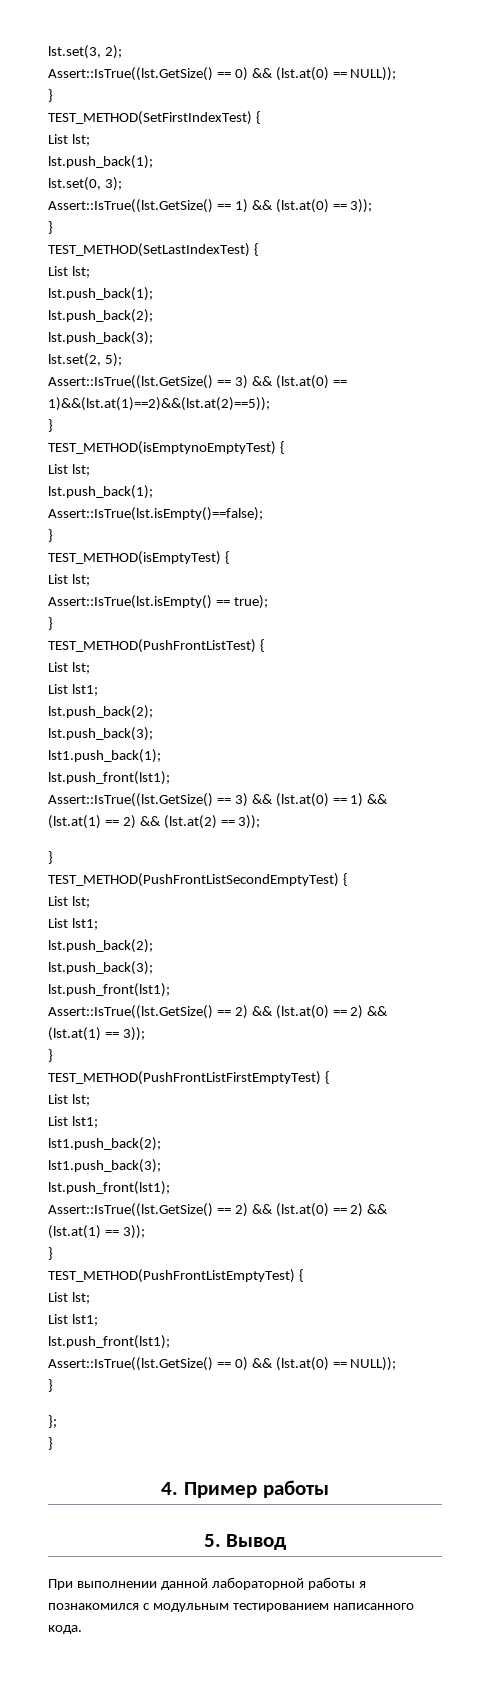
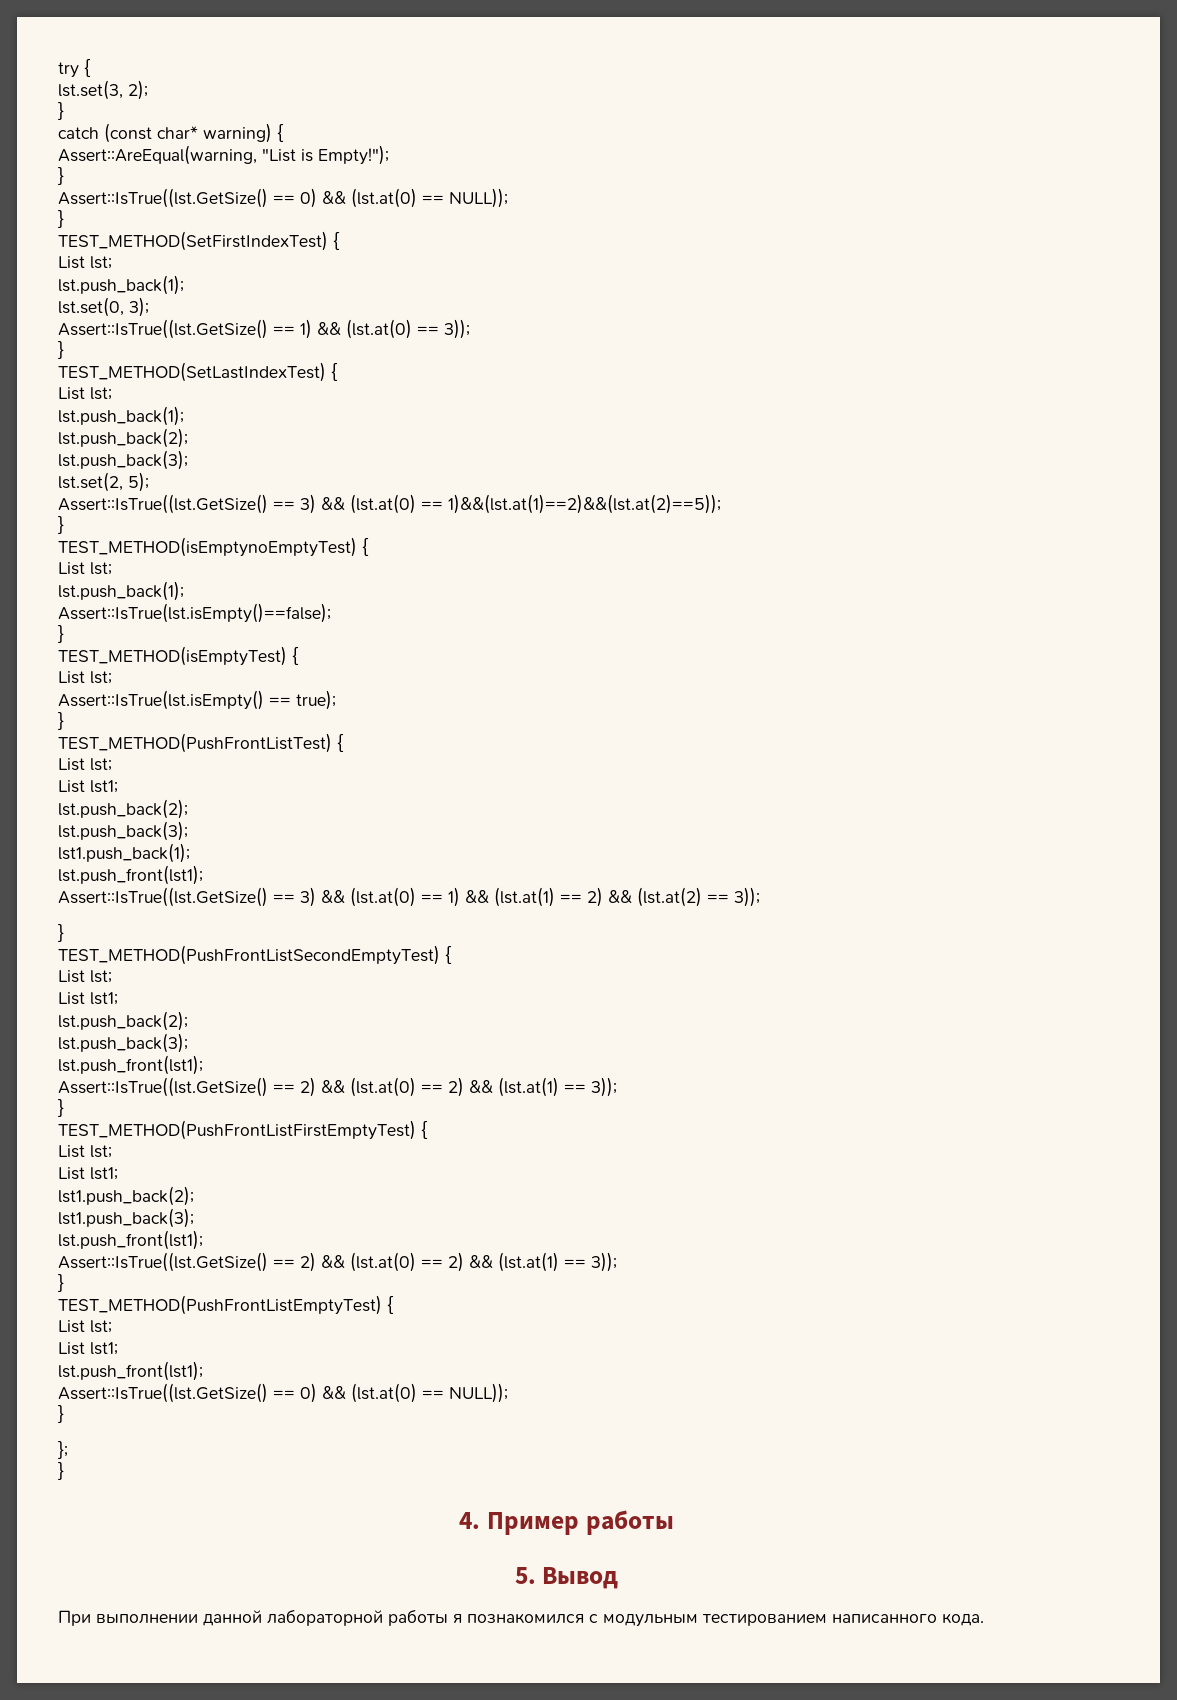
(48, 52) none -> [58,59,91,78] try { //
(122, 52) none -> [58,102,64,120] [58,123,284,143] [58,145,389,165] [58,167,64,185] // } // catch (const char* warning) { // Assert::AreEqual(warning, "List is Empty!"); // }

